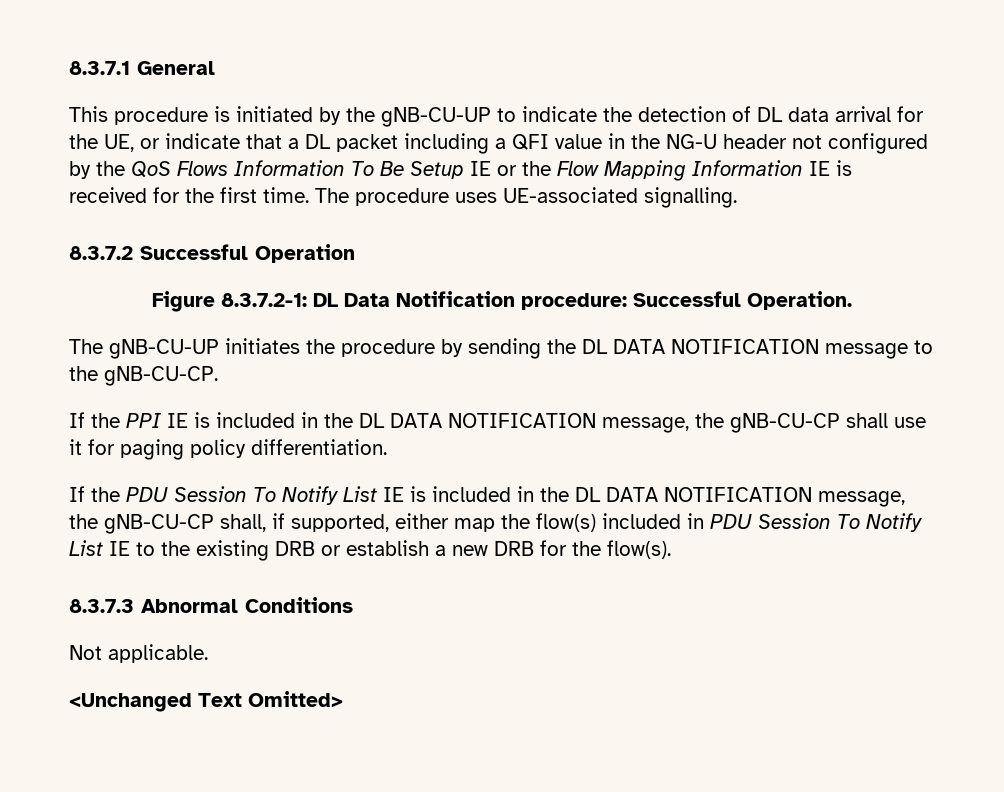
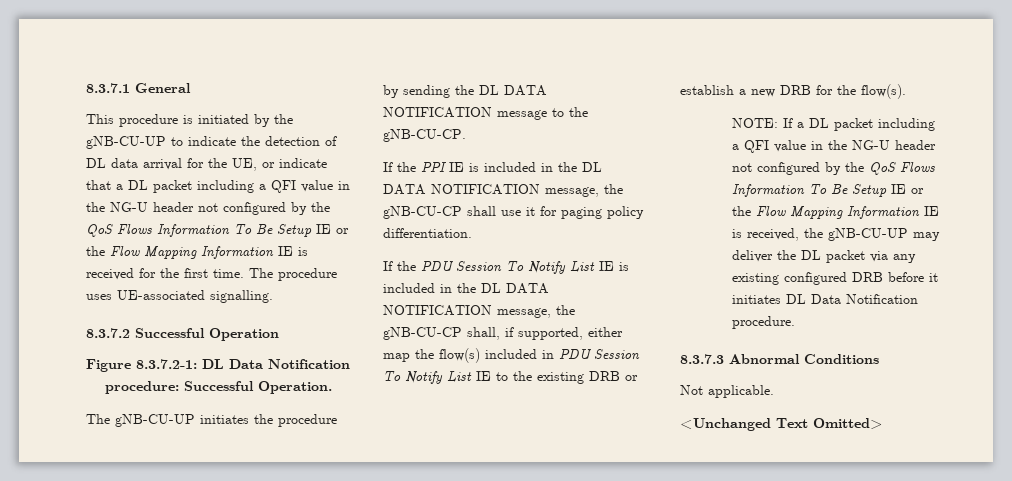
(671, 549) none -> [732,118,936,131] [732,140,937,153] [732,162,936,175] [732,184,925,197] [732,206,940,219] [732,228,941,241] [732,250,917,263] [732,272,939,285] [732,294,919,304] [732,316,796,329] // NOTE: If a DL packet including a QFI value in the NG-U header not configured by the QoS Flows Information To Be Setup IE or the Flow Mapping Information IE is received, the gNB-CU-UP may deliver the DL packet via any existing configured DRB before it initiates DL Data Notification procedure.

